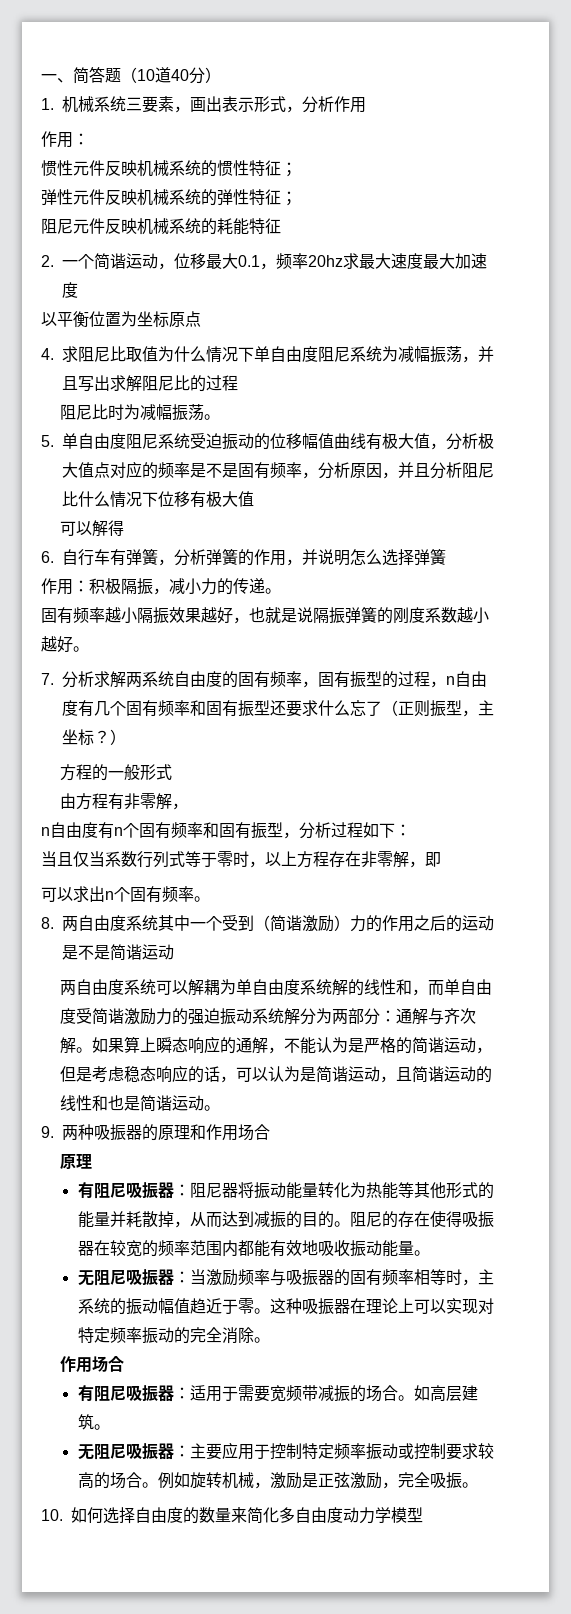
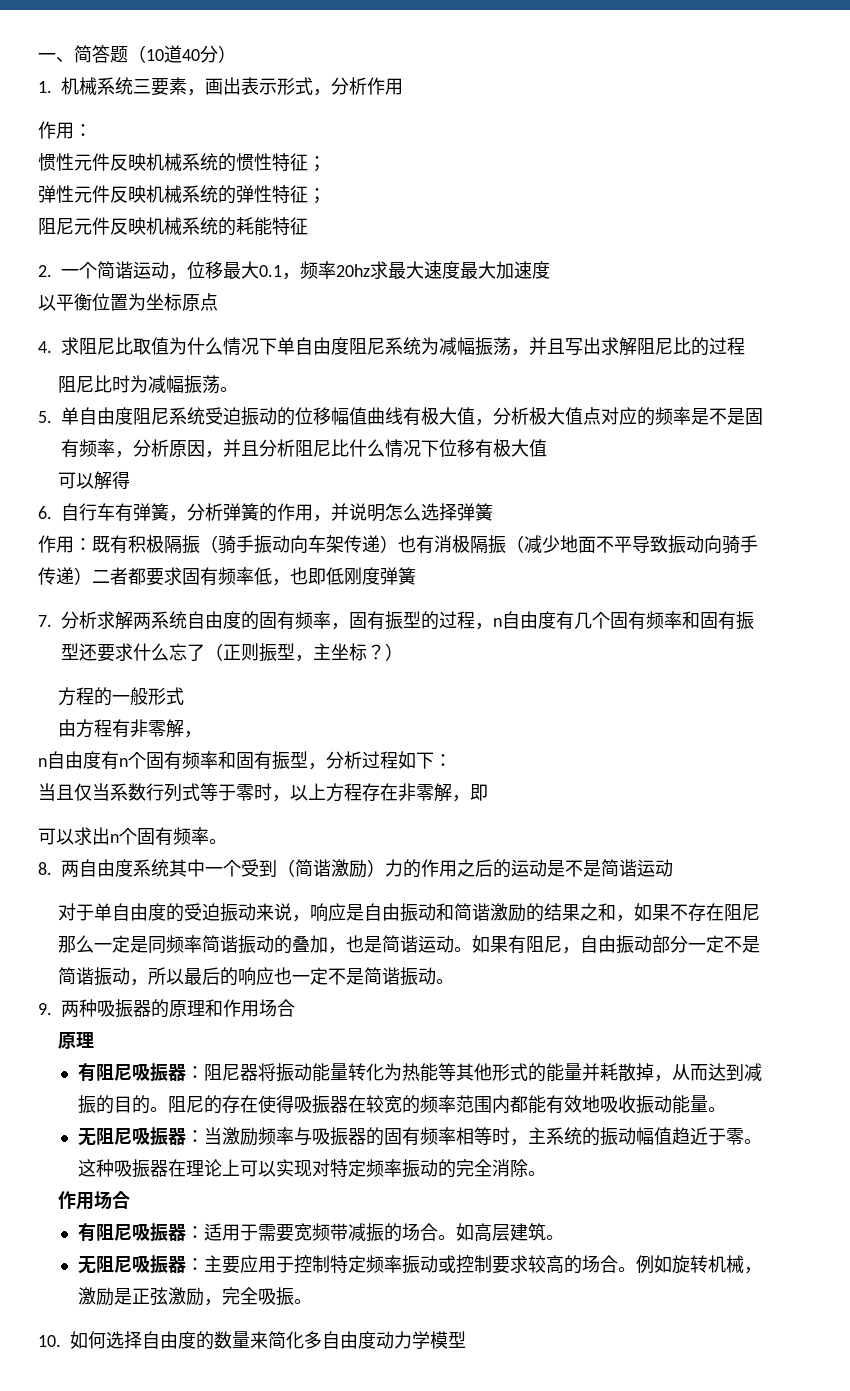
(89, 586) none -> [92,535,128,554] 既有
[153,578,281,595] [41,606,489,624] [41,636,89,653] ，减小力的传递。 // 固有频率越小隔振效果越好，也就是说隔振弹簧的刚度系数越小越好。 -> [200,535,758,554] [38,567,416,586] （骑手振动向车架传递）也有消极隔振（减少地面不平导致振动向骑手传递）二者都要求固有频率低，也即低刚度弹簧
[60,979,493,996] [60,1008,477,1025] [60,1036,493,1054] [60,1065,493,1083] [60,1095,189,1112] 两自由度系统可以解耦为单自由度系统解的线性和，而单自由度受简谐激励力的强迫振动系统解分为两部分：通解与齐次解。如果算上瞬态响应的通解，不能认为是严格的简谐运动，但是考虑稳态响应的话，可以认为是简谐运动，且简谐运动的线性和也是简谐运 -> [57,903,760,922] [57,935,760,954] [57,967,418,986] 对于单自由度的受迫振动来说，响应是自由振动和简谐激励的结果之和，如果不存在阻尼那么一定是同频率简谐振动的叠加，也是简谐运动。如果有阻尼，自由振动部分一定不是简谐振动，所以最后的响应也一定不是简谐振

